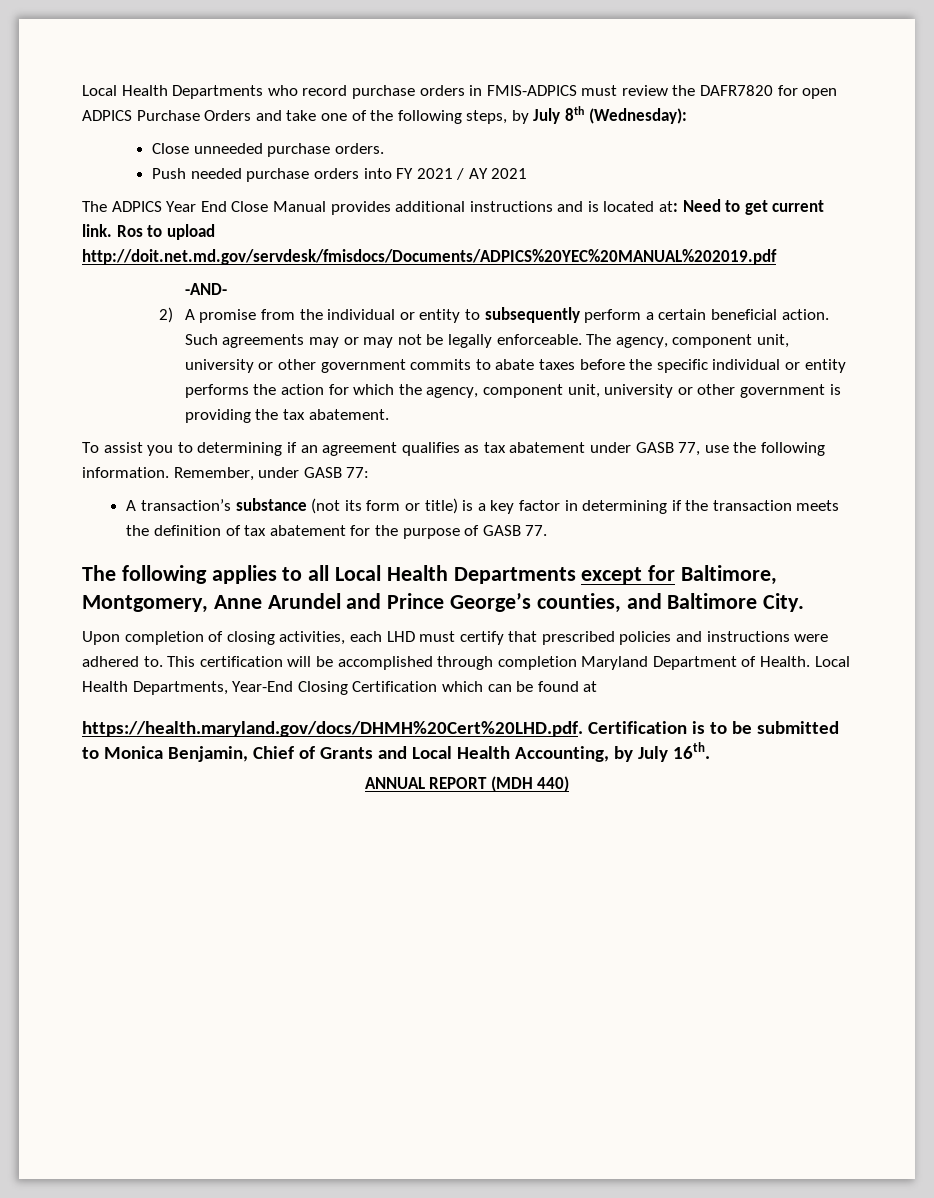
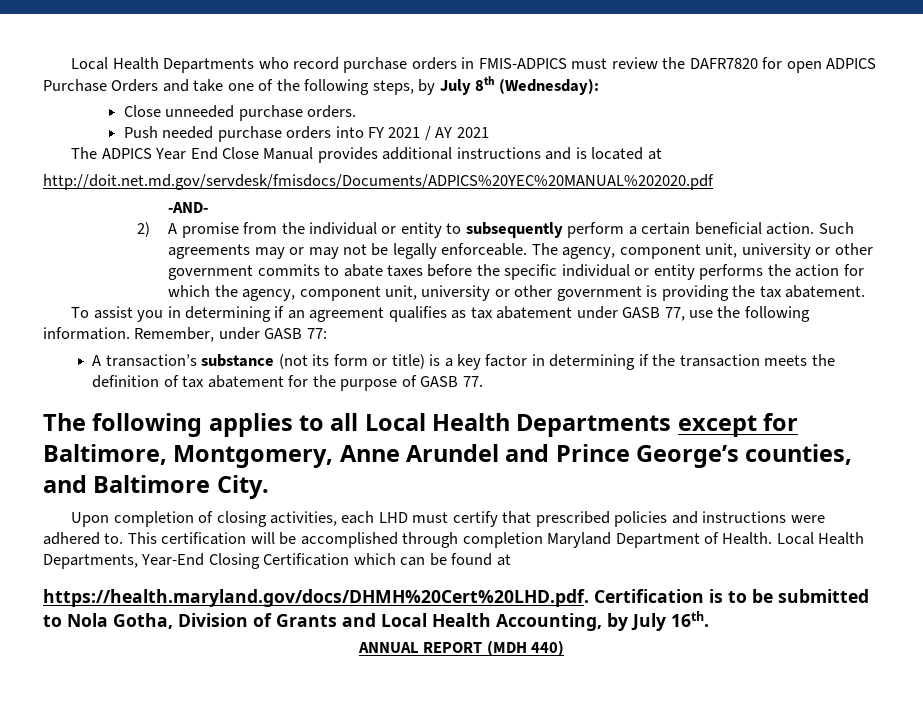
[659,199,825,215] [82,224,215,240] [82,249,777,265] at: Need to get current link. Ros to upload http://doit.net.md.gov/servdesk/fmisdocs/Documents/ADPICS%20YEC%20MANUAL%202019.pdf -> [647,148,662,160] [43,174,714,190] at // http://doit.net.md.gov/servdesk/fmisdocs/Documents/ADPICS%20YEC%20MANUAL%202020.pdf
[177,442,193,453] to -> [167,306,181,318] in
[103,746,294,762] Monica Benjamin, Chief -> [67,613,248,629] Nola Gotha, Division

